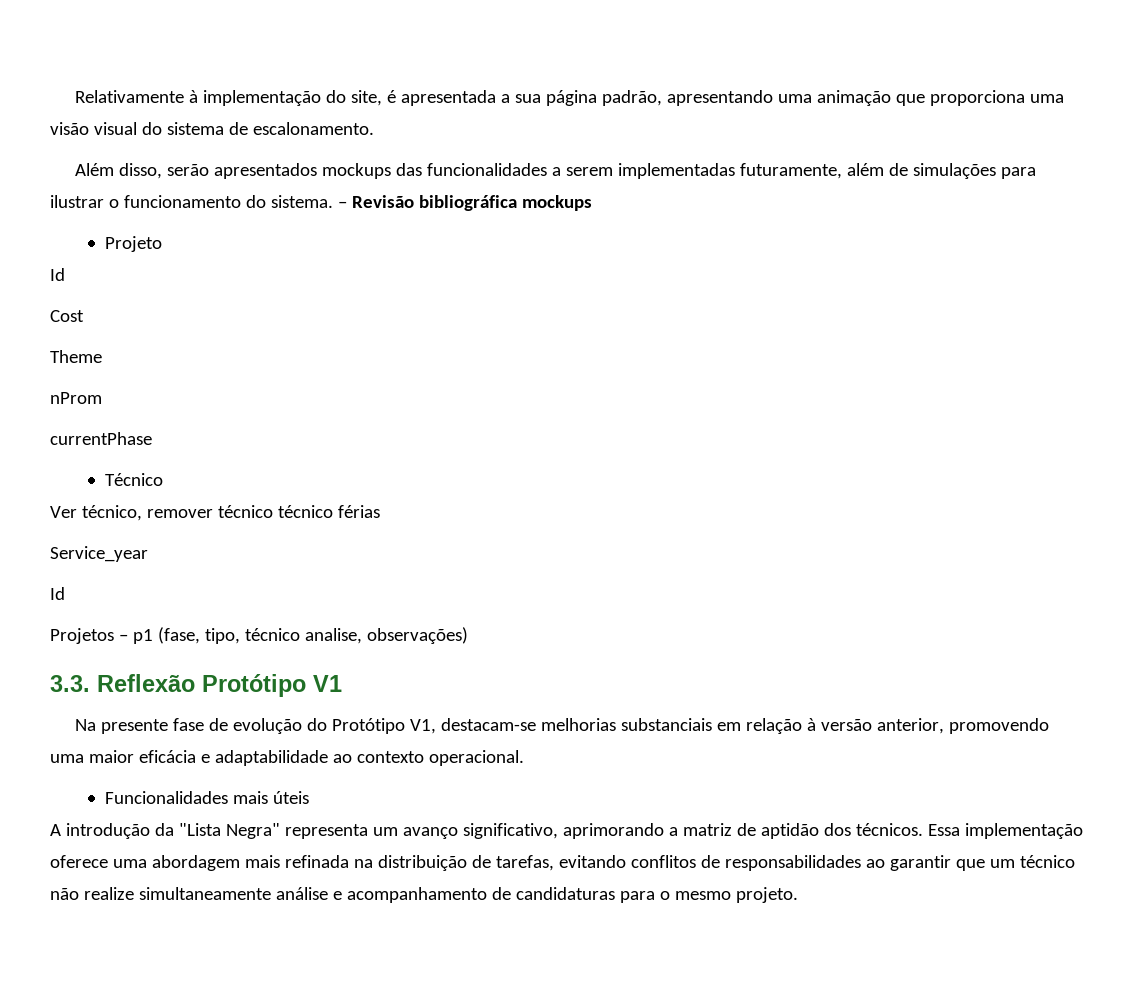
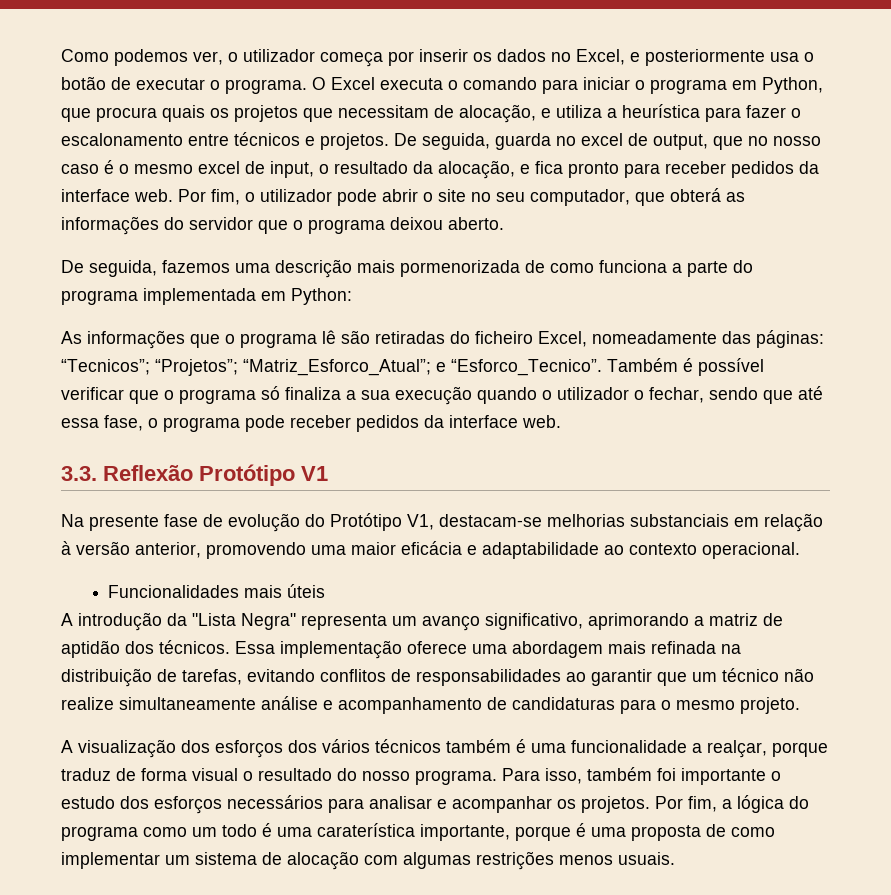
[75,90,1064,106] [50,122,374,135] [75,163,1036,179] [50,195,592,211] [105,236,163,252] [50,268,65,281] [50,310,84,322] [50,350,102,363] [50,392,102,404] [50,432,152,445] [105,473,164,486] [50,505,380,521] [50,546,148,562] [50,587,65,600] [50,627,468,644] Relativamente à implementação do site, é apresentada a sua página padrão, apresentando uma animação que proporciona uma visão visual do sistema de escalonamento. // Além disso, serão apresentados mockups das funcionalidades a serem implementadas futuramente, além de simulações para ilustrar o funcionamento do sistema. – Revisão bibliográfica mockups // Projeto // Id // Cost // Theme // nProm // currentPhase // Técnico // Ver técnico, remover técnico técnico férias // Service_year // Id // Projetos – p1 (fase, tipo, técnico analise, observações) -> [61,49,814,67] [61,76,823,94] [61,104,801,123] [61,132,821,150] [61,160,819,179] [61,188,745,206] [61,216,504,235] [61,259,753,278] [61,288,352,305] [61,330,824,349] [61,358,764,376] [61,386,823,405] [61,415,561,432] Como podemos ver, o utilizador começa por inserir os dados no Excel, e posteriormente usa o botão de executar o programa. O Excel executa o comando para iniciar o programa em Python, que procura quais os projetos que necessitam de alocação, e utiliza a heurística para fazer o escalonamento entre técnicos e projetos. De seguida, guarda no excel de output, que no nosso caso é o mesmo excel de input, o resultado da alocação, e fica pronto para receber pedidos da interface web. Por fim, o utilizador pode abrir o site no seu computador, que obterá as informações do servidor que o programa deixou aberto. // De seguida, fazemos uma descrição mais pormenorizada de como funciona a parte do programa implementada em Python: // As informações que o programa lê são retiradas do ficheiro Excel, nomeadamente das páginas: “Tecnicos”; “Projetos”; “Matriz_Esforco_Atual”; e “Esforco_Tecnico”. Também é possível verificar que o programa só finaliza a sua execução quando o utilizador o fechar, sendo que até essa fase, o programa pode receber pedidos da interface web.
(798, 895) none -> [61,739,828,758] [61,767,781,785] [61,795,809,814] [61,823,775,841] [61,851,675,870] // A visualização dos esforços dos vários técnicos também é uma funcionalidade a realçar, porque traduz de forma visual o resultado do nosso programa. Para isso, também foi importante o estudo dos esforços necessários para analisar e acompanhar os projetos. Por fim, a lógica do programa como um todo é uma caraterística importante, porque é uma proposta de como implementar um sistema de alocação com algumas restrições menos usuais.

